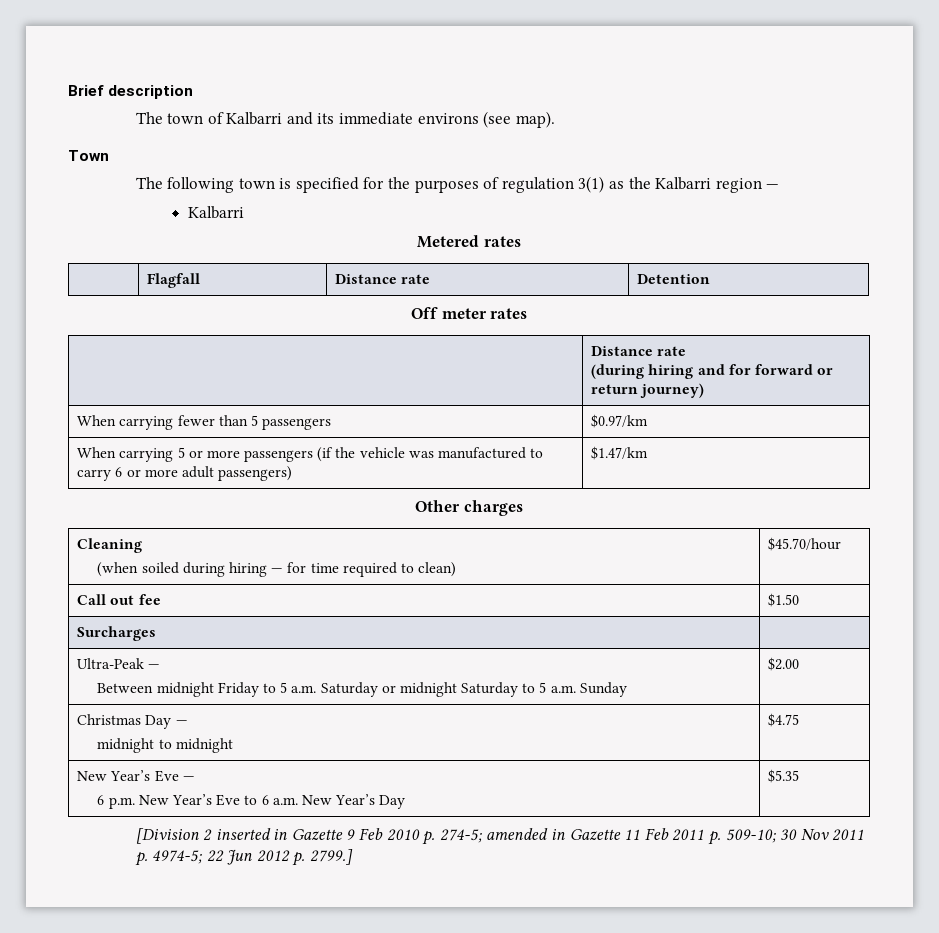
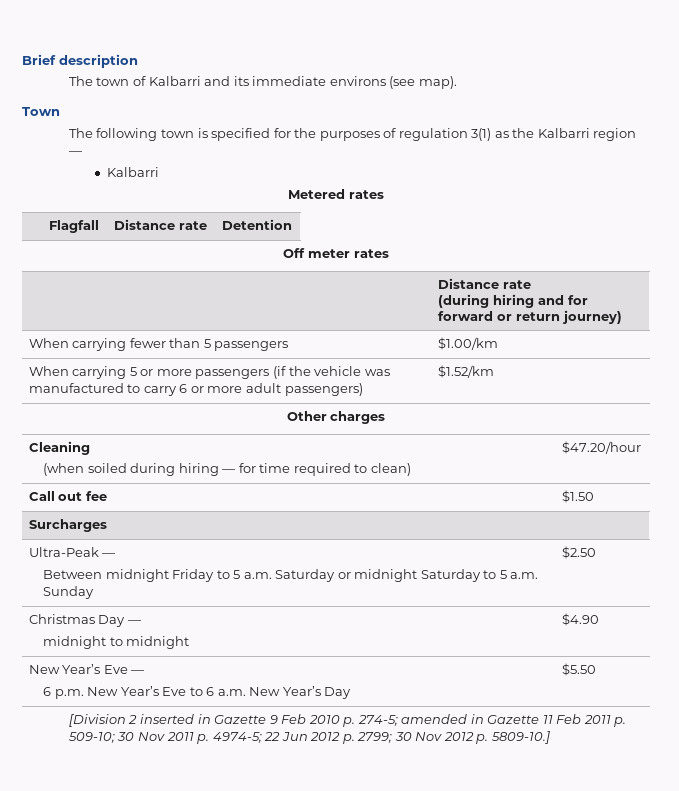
[591,414,649,428] $0.97/km -> [437,337,498,350] $1.00/km
[591,446,649,460] $1.47/km -> [437,365,494,378] $1.52/km
[768,537,842,551] $45.70/hour -> [561,441,641,454] $47.20/hour
[768,657,800,671] $2.00 -> [561,546,596,559] $2.50
[768,713,800,727] $4.75 -> [561,613,599,626] $4.90
[768,769,800,783] $5.35 -> [561,663,596,676] $5.50
[310,849,354,865] 2799.] -> [357,731,550,744] 2799; 30 Nov 2012 p. 5809-10.]

